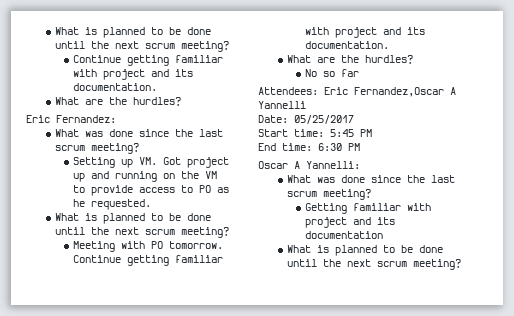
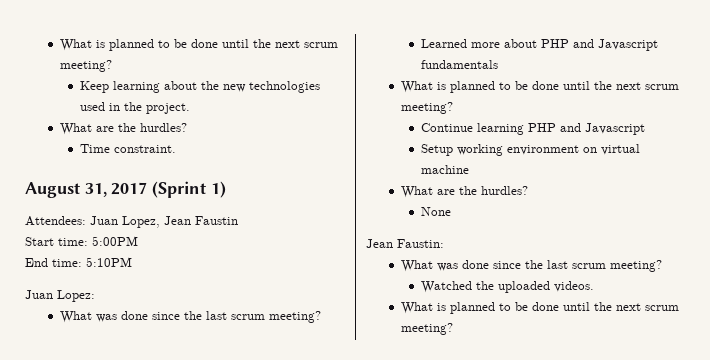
[73,55,224,66] [73,69,194,80] [73,83,158,91] [55,97,182,106] [26,115,116,123] [55,129,224,137] [55,143,140,154] [73,157,230,168] [73,171,218,182] [73,185,230,196] [73,199,152,210] Continue getting familiar with project and its documentation. // What are the hurdles? // Eric Fernandez: // What was done since the last scrum meeting? // Setting up VM. Got project up and running on the VM to provide access to PO as he requested. -> [79,81,320,93] [79,102,190,114] [59,123,187,135] [79,144,176,153] [25,181,226,198] [25,216,238,228] [25,236,138,246] [25,257,132,267] [25,290,95,302] [59,311,321,323] [420,39,658,51] [420,60,498,69] [400,81,679,93] [400,102,453,114] [420,123,645,135] [420,144,640,156] [420,165,469,174] [400,186,528,198] [420,207,451,216] [366,239,444,248] [400,260,662,272] [420,281,594,293] Keep learning about the new technologies used in the project. // What are the hurdles? // Time constraint. // August 31, 2017 (Sprint 1) // Attendees: Juan Lopez, Jean Faustin // Start time: 5:00PM // End time: 5:10PM // Juan Lopez: // What was done since the last scrum meeting? // Learned more about PHP and Javascript fundamentals // What is planned to be done until the next scrum meeting? // Continue learning PHP and Javascript // Setup working environment on virtual machine // What are the hurdles? // None // Jean Faustin: // What was done since the last scrum meeting? // Watched the uploaded videos.
[73,241,224,252] [73,255,224,266] [305,27,426,38] [305,41,390,49] [287,55,414,64] [305,69,360,77] [258,87,456,97] [258,101,306,109] [258,115,354,124] [258,129,372,137] [258,143,360,151] [258,161,360,169] [287,175,456,183] [287,189,372,200] [305,203,432,214] [305,217,396,228] [305,231,384,239] [287,245,444,256] [287,259,462,270] // Meeting with PO tomorrow. Continue getting familiar with project and its documentation. // What are the hurdles? // No so far // Attendees: Eric Fernandez,Oscar A Yannelli // Date: 05/25/2017 // Start time: 5:45 PM // End time: 6:30 PM // Oscar A Yannelli: // What was done since the last scrum meeting? // Getting familiar with project and its documentation // What is planned to be done until the next scrum meeting? -> (453, 329) none

